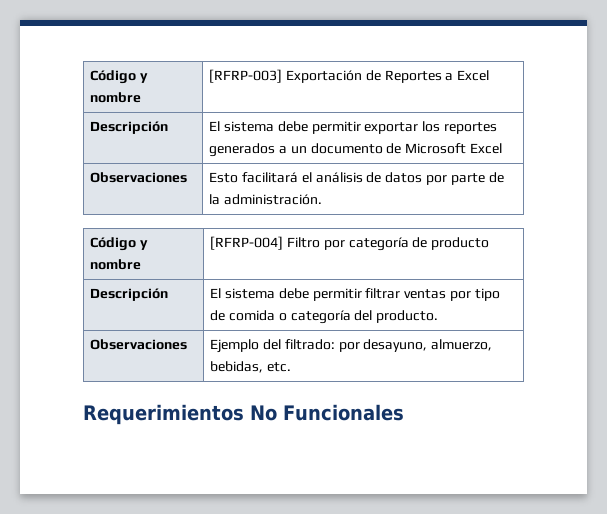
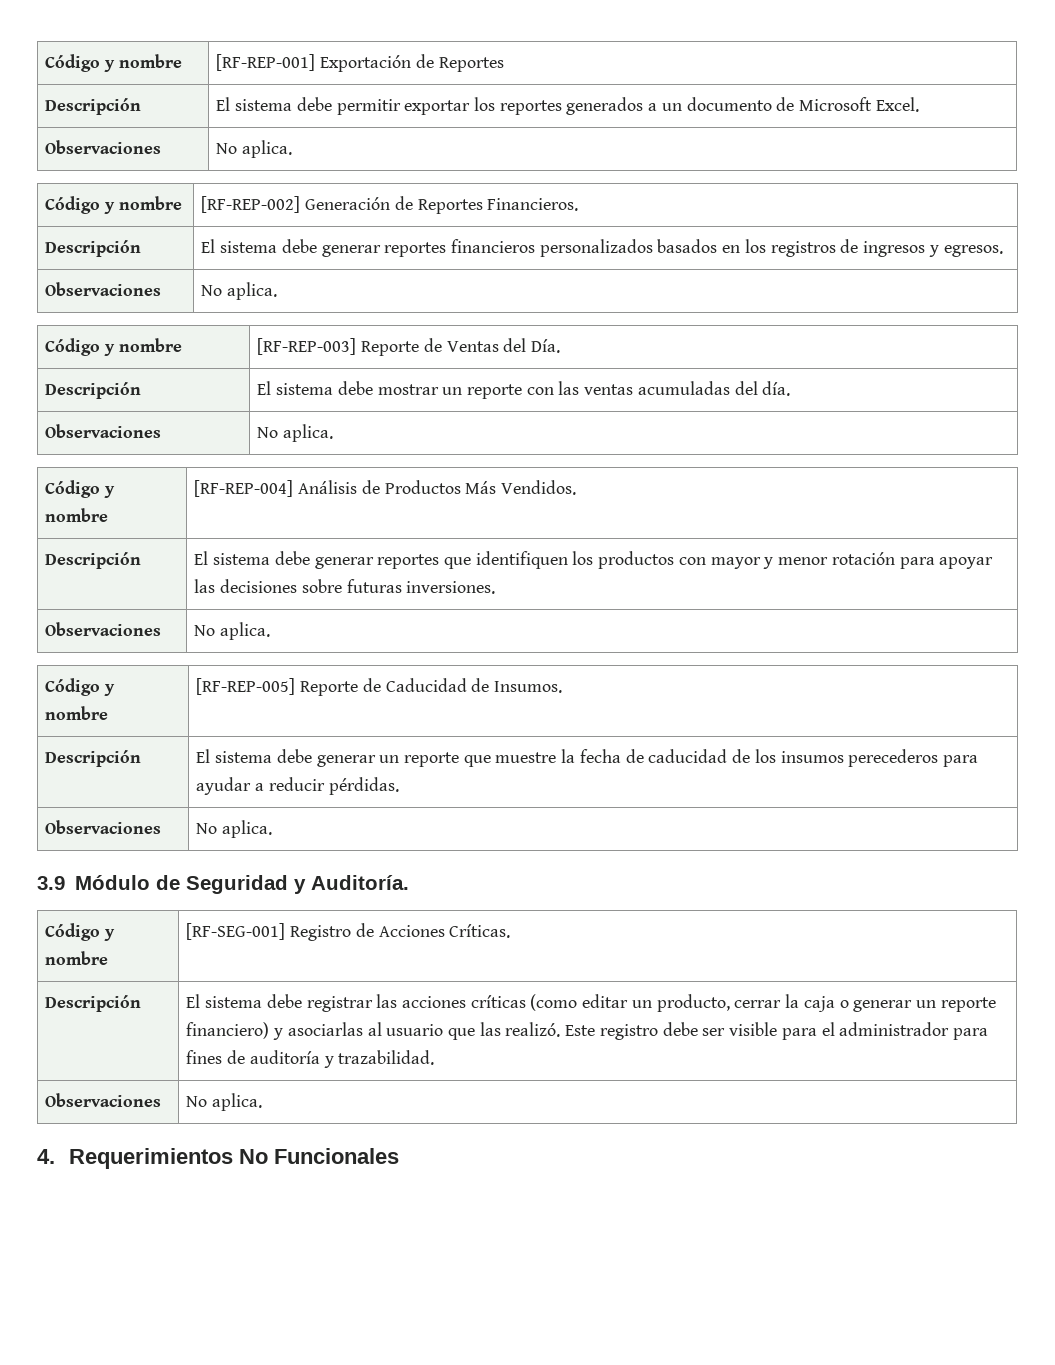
[90,70,149,84] [90,92,142,103] [209,69,283,83] Código y nombre | [RFRP-003] -> [45,54,182,72] [216,54,316,71] Código y nombre | [RF-REP-001]
[445,70,490,81] a Excel -> (504, 64) none
[470,143,503,154] [90,172,188,183] [209,172,504,185] [209,194,323,205] [90,237,149,251] [90,259,142,270] [210,236,490,251] [90,288,169,301] [210,288,500,301] [210,310,439,324] [90,339,188,350] [210,339,493,353] [210,361,292,373] Excel // Observaciones | Esto facilitará el análisis de datos por parte de la administración. // Código y nombre | [RFRP-004] Filtro por categoría de producto // Descripción | El sistema debe permitir filtrar ventas por tipo de comida o categoría del producto. // Observaciones | Ejemplo del filtrado: por desayuno, almuerzo, bebidas, etc. // -> [875,97,919,112] [45,140,162,154] [216,140,293,158] [45,196,182,214] [201,196,579,214] [45,240,142,257] [201,239,1003,257] [45,282,162,296] [201,282,278,300] [45,338,182,356] [257,338,560,356] [45,382,142,399] [257,381,791,399] [45,424,162,438] [257,424,334,442] [45,480,116,498] [45,508,109,522] [194,480,576,497] [45,552,142,569] [194,551,994,569] [194,579,496,594] [45,622,162,636] [194,622,271,640] [45,678,116,696] [45,706,109,720] [196,678,562,696] [45,750,142,767] [196,749,978,767] [196,777,399,795] [45,820,162,834] [196,820,273,838] [37,875,409,894] [45,923,116,941] [45,951,109,965] [186,923,511,941] [45,995,142,1012] [186,994,996,1012] [186,1022,988,1040] [186,1050,435,1068] [45,1093,162,1107] [186,1093,263,1111] [37,1149,55,1164] Excel. // Observaciones | No aplica. // Código y nombre | [RF-REP-002] Generación de Reportes Financieros. // Descripción | El sistema debe generar reportes financieros personalizados basados en los registros de ingresos y egresos. // Observaciones | No aplica. // Código y nombre | [RF-REP-003] Reporte de Ventas del Día. // Descripción | El sistema debe mostrar un reporte con las ventas acumuladas del día. // Observaciones | No aplica. // Código y nombre | [RF-REP-004] Análisis de Productos Más Vendidos. // Descripción | El sistema debe generar reportes que identifiquen los productos con mayor y menor rotación para apoyar las decisiones sobre futuras inversiones. // Observaciones | No aplica. // Código y nombre | [RF-REP-005] Reporte de Caducidad de Insumos. // Descripción | El sistema debe generar un reporte que muestre la fecha de caducidad de los insumos perecederos para ayudar a reducir pérdidas. // Observaciones | No aplica. // 3.9 Módulo de Seguridad y Auditoría. // Código y nombre | [RF-SEG-001] Registro de Acciones Críticas. // Descripción | El sistema debe registrar las acciones críticas (como editar un producto, cerrar la caja o generar un reporte financiero) y asociarlas al usuario que las realizó. Este registro debe ser visible para el administrador para fines de auditoría y trazabilidad. // Observaciones | No aplica. // 4.

